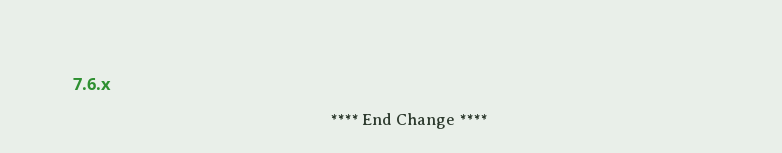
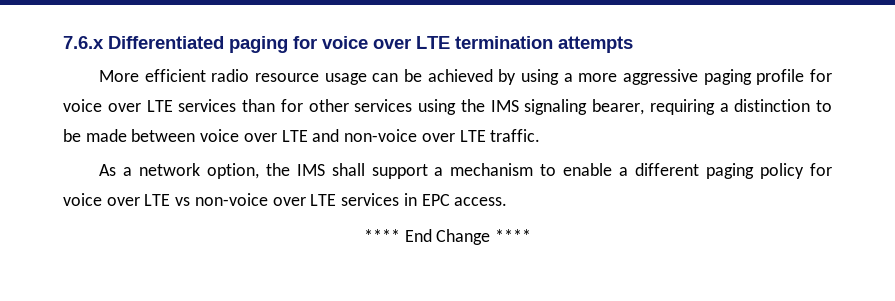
(111, 84) none -> [108,36,633,53] [98,69,832,85] [63,99,832,115] [63,129,541,142] [98,163,832,179] [63,193,508,206] Differentiated paging for voice over LTE termination attempts // More efficient radio resource usage can be achieved by using a more aggressive paging profile for voice over LTE services than for other services using the IMS signaling bearer, requiring a distinction to be made between voice over LTE and non-voice over LTE traffic. // As a network option, the IMS shall support a mechanism to enable a different paging policy for voice over LTE vs non-voice over LTE services in EPC access.

